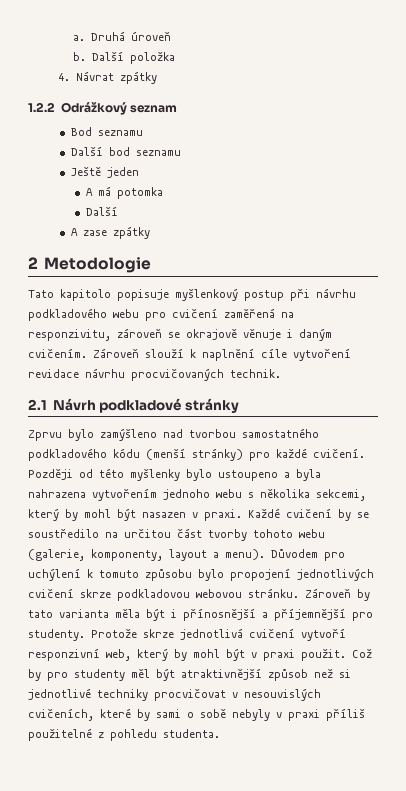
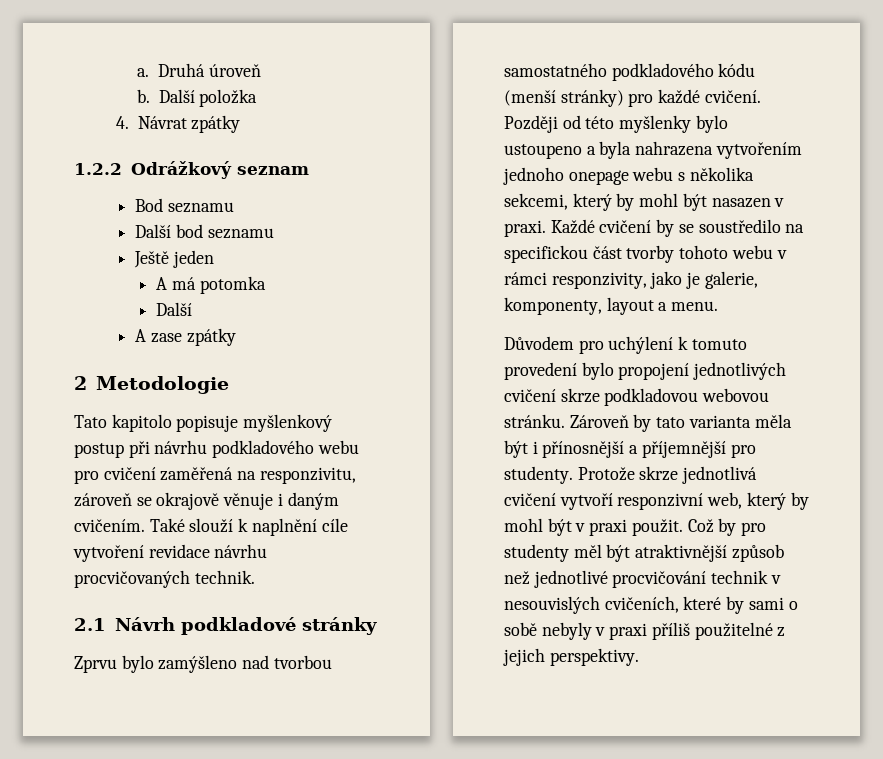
[93,348,139,358] Zároveň -> [149,518,185,532] Také
(210, 494) none -> [568,170,629,185] onepage
[124,528,171,538] určitou -> [504,245,588,263] specifickou
[28,549,85,561] (galerie, -> [776,250,787,259] [504,271,758,289] v rámci responzivity, jako je galerie,
[225,549,265,560] menu). -> [671,301,719,311] menu. //
[145,569,192,581] způsobu -> [504,362,577,380] provedení
[339,669,351,678] [28,688,226,701] si jednotlivé techniky procvičovat -> [533,570,769,588] jednotlivé procvičování technik
[110,729,220,741] pohledu studenta. -> [503,648,639,666] jejich perspektivy.

